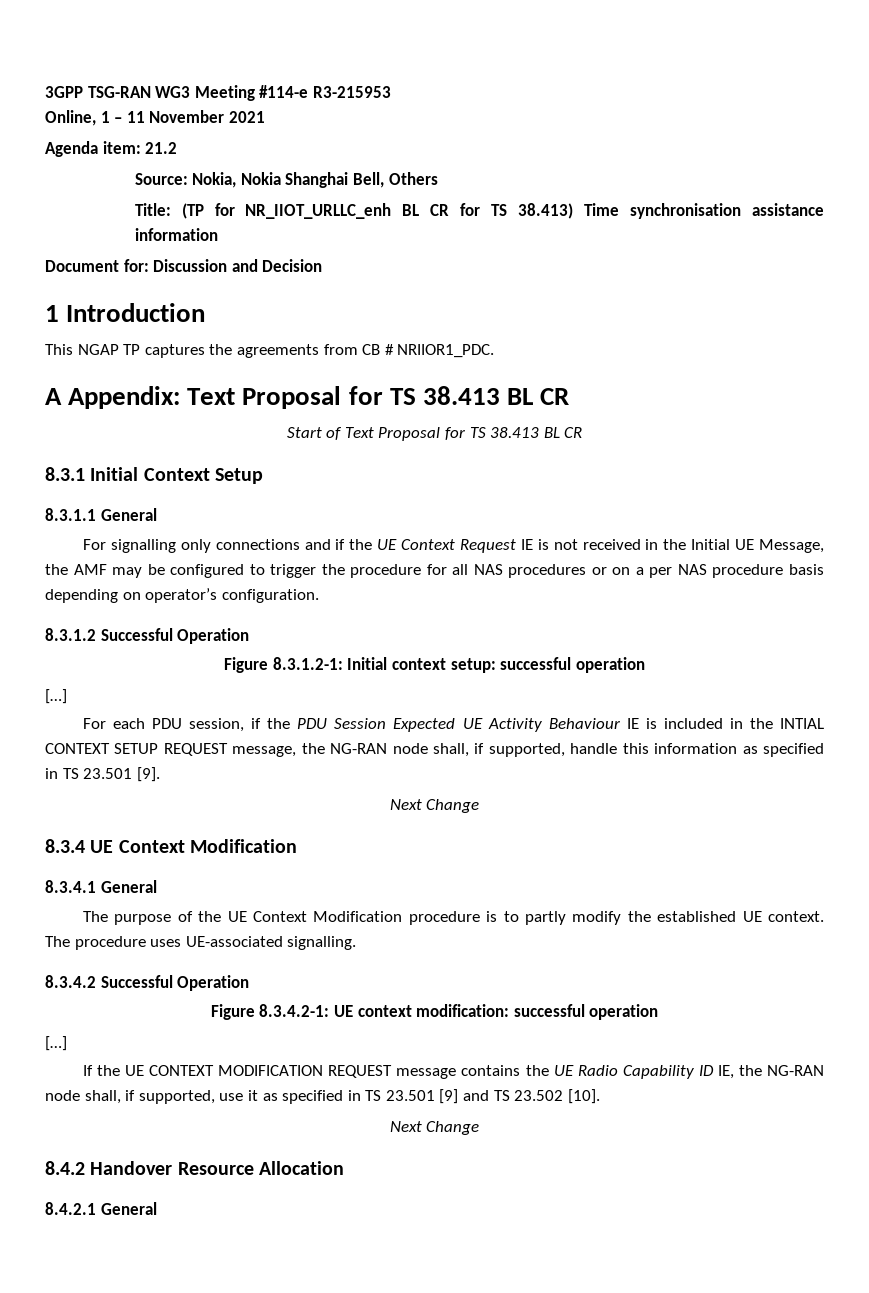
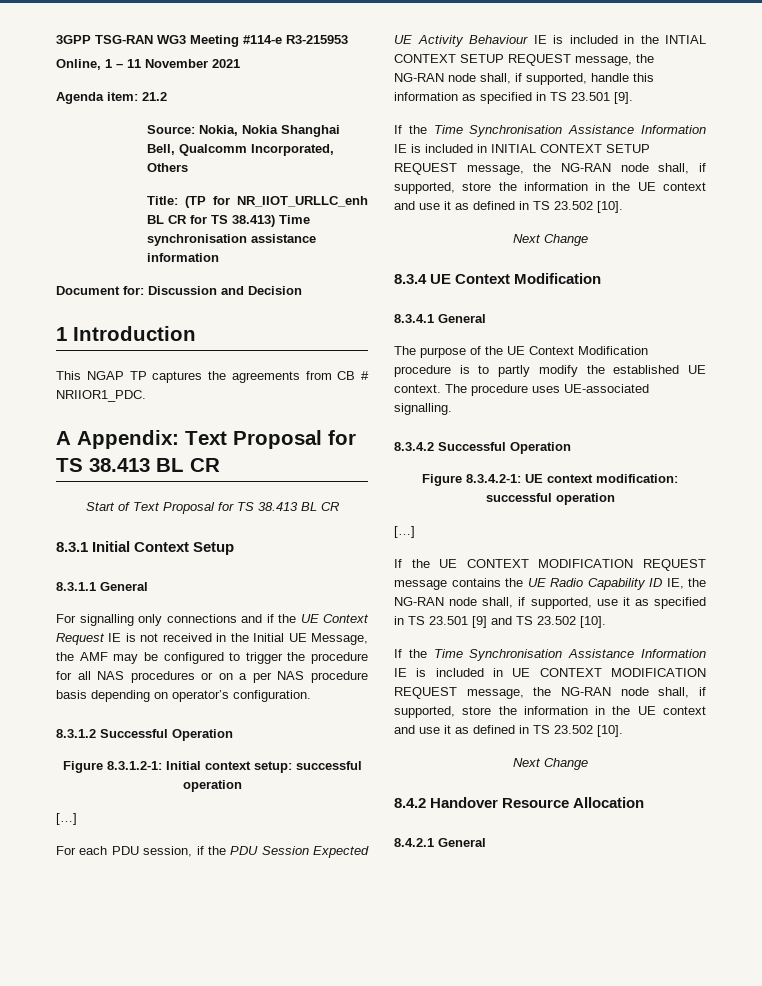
(384, 180) none -> [178,144,334,156] Qualcomm Incorporated,
(160, 774) none -> [394,125,706,137] [394,144,650,153] [394,163,706,175] [394,182,706,194] [394,201,623,213] // If the Time Synchronisation Assistance Information IE is included in INITIAL CONTEXT SETUP REQUEST message, the NG-RAN node shall, if supported, store the information in the UE context and use it as defined in TS 23.502 [10].
(600, 1096) none -> [394,649,706,661] [394,668,706,677] [394,687,706,699] [394,706,706,718] [394,725,623,737] // If the Time Synchronisation Assistance Information IE is included in UE CONTEXT MODIFICATION REQUEST message, the NG-RAN node shall, if supported, store the information in the UE context and use it as defined in TS 23.502 [10].

